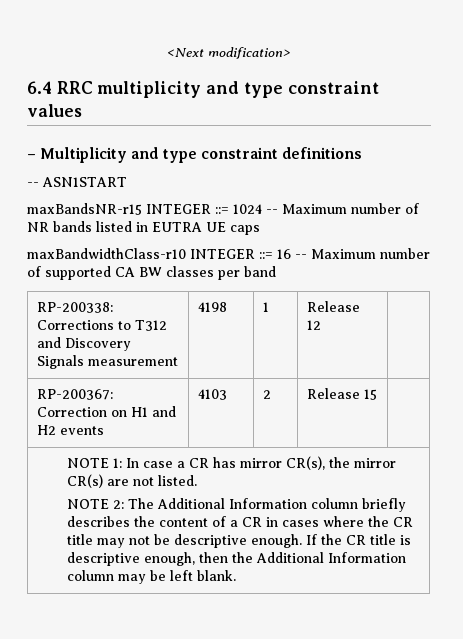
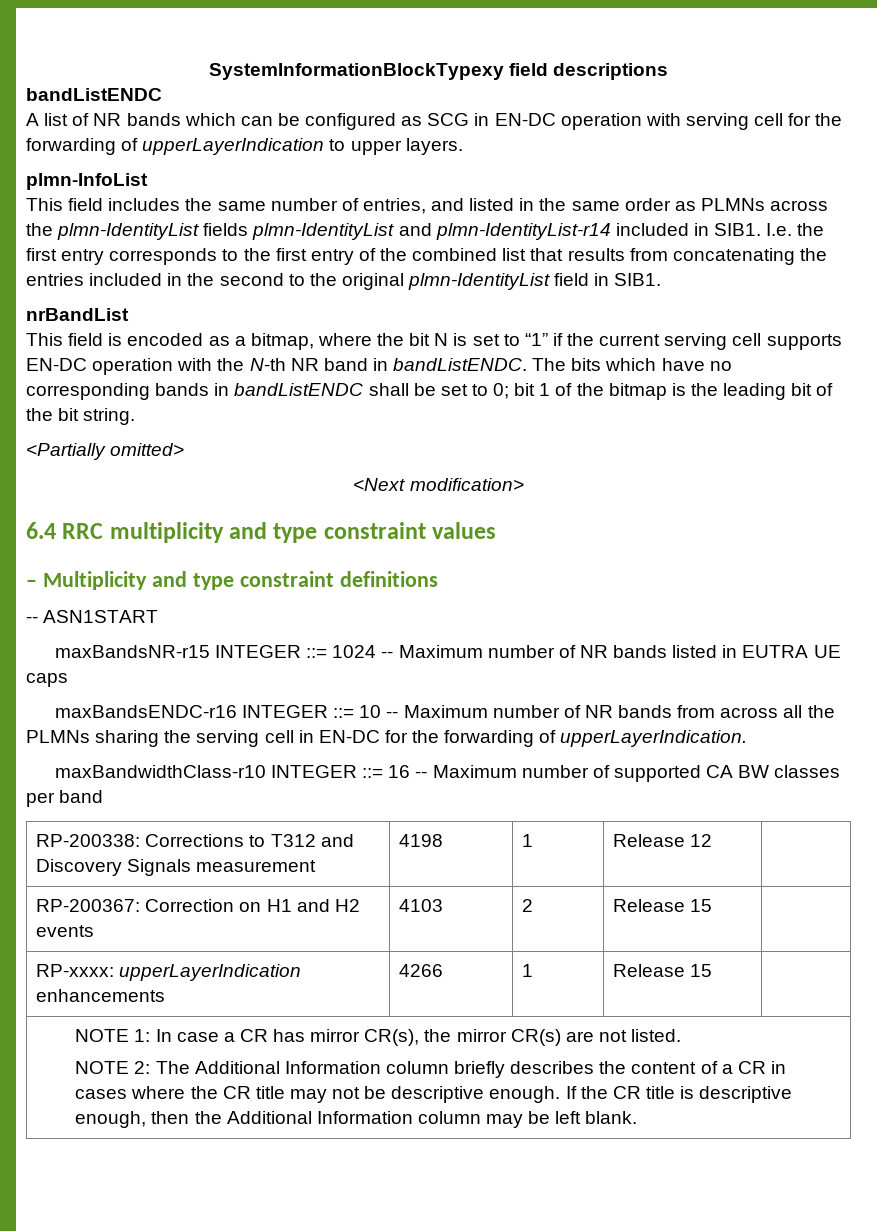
(167, 52) none -> [208,63,669,80] [26,88,162,101] [26,113,843,130] [26,138,463,155] [26,173,148,190] [26,198,829,214] [26,223,825,240] [26,248,827,265] [26,273,662,290] [26,308,129,321] [26,333,842,350] [26,358,732,375] [26,383,834,400] [26,408,136,425] [26,443,185,460] SystemInformationBlockTypexy field descriptions // bandListENDC // A list of NR bands which can be configured as SCG in EN-DC operation with serving cell for the forwarding of upperLayerIndication to upper layers. // plmn-InfoList // This field includes the same number of entries, and listed in the same order as PLMNs across the plmn-IdentityList fields plmn-IdentityList and plmn-IdentityList-r14 included in SIB1. I.e. the first entry corresponds to the first entry of the combined list that results from concatenating the entries included in the second to the original plmn-IdentityList field in SIB1. // nrBandList // This field is encoded as a bitmap, where the bit N is set to “1” if the current serving cell supports EN-DC operation with the N-th NR band in bandListENDC. The bits which have no corresponding bands in bandListENDC shall be set to 0; bit 1 of the bitmap is the leading bit of the bit string. // <Partially omitted> //
(260, 230) none -> [54,705,835,718] [26,730,748,747] // maxBandsENDC-r16 INTEGER ::= 10 -- Maximum number of NR bands from across all the PLMNs sharing the serving cell in EN-DC for the forwarding of upperLayerIndication.
(378, 394) none -> [36,964,302,981] [36,989,166,1002] [399,964,444,977] [522,964,534,977] [613,964,713,977] // RP-xxxx: upperLayerIndication enhancements | 4266 | 1 | Release 15 |

